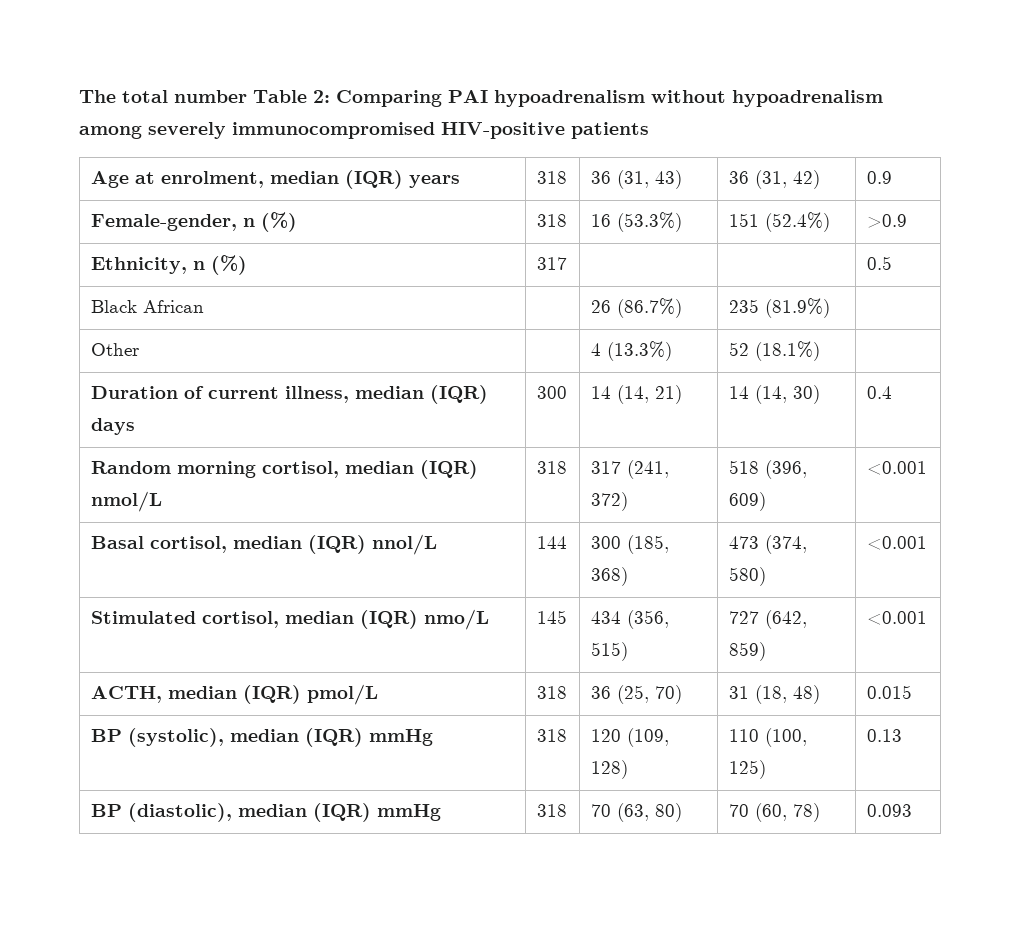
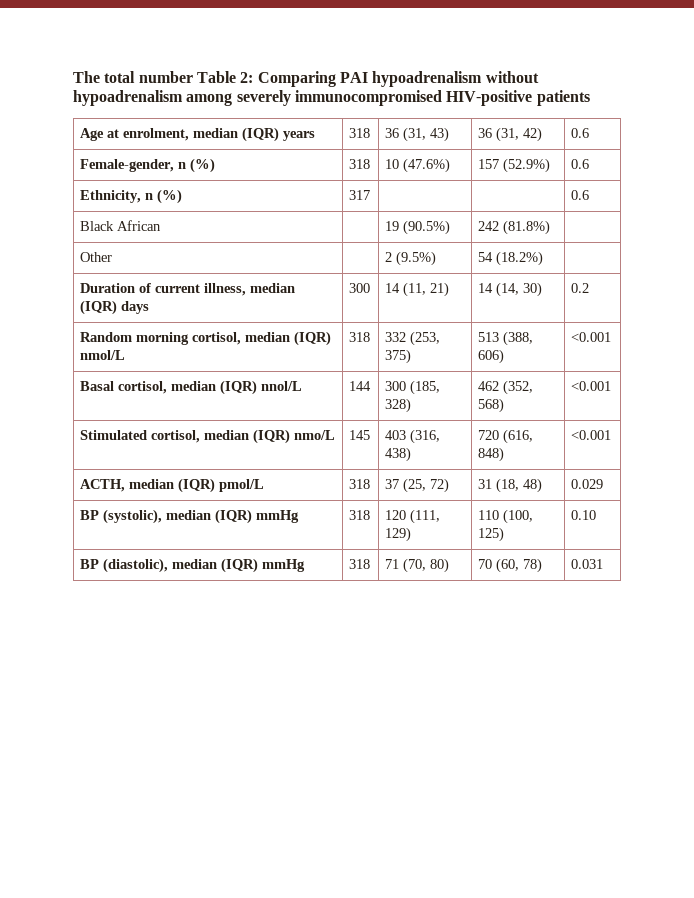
[866,171,892,184] 0.9 -> [571,128,590,138] 0.6
[590,212,682,232] [728,212,830,232] [866,214,907,228] 16 (53.3%) | 151 (52.4%) | >0.9 -> [385,158,451,173] [478,158,551,173] [571,159,590,169] 10 (47.6%) | 157 (52.9%) | 0.6
[866,256,892,270] 0.5 -> [571,190,590,200] 0.6
[590,298,682,318] [728,298,830,318] [90,343,139,356] [590,341,672,361] [728,341,820,361] 26 (86.7%) | 235 (81.9%) | // Other | | 4 (13.3%) | 52 (18.1%) -> [385,220,451,235] [478,220,551,235] [80,252,113,262] [385,251,437,266] [478,251,544,266] 19 (90.5%) | 242 (81.8%) | // Other | | 2 (9.5%) | 54 (18.2%)
[616,385,649,404] (14, -> [403,282,427,297] (11,
[866,386,892,399] 0.4 -> [571,283,590,293] 0.2
[590,460,669,479] [590,492,628,511] [728,460,807,479] [728,492,766,511] 317 (241, 372) | 518 (396, 609) -> [385,331,441,346] [385,349,412,364] [478,331,534,346] [478,349,505,364] 332 (253, 375) | 513 (388, 606)
[590,567,628,586] [728,535,807,554] [728,567,766,586] 368) | 473 (374, 580) -> [385,398,412,413] [478,380,534,395] [478,398,505,413] 328) | 462 (352, 568)
[590,610,669,629] [590,642,628,661] [728,610,807,629] [728,642,766,661] 434 (356, 515) | 727 (642, 859) -> [385,429,441,444] [385,447,412,462] [478,429,534,444] [478,447,505,462] 403 (316, 438) | 720 (616, 848)
[590,685,682,704] 36 (25, 70) -> [385,478,450,493] 37 (25, 72)
[866,685,912,699] 0.015 -> [571,479,604,489] 0.029
[626,728,669,747] [590,760,628,779] (109, 128) -> [410,509,441,524] [385,527,412,542] (111, 129)
[866,729,902,742] 0.13 -> [571,510,597,520] 0.10
[590,803,649,822] 70 (63, -> [385,558,427,573] 71 (70,
[866,804,912,817] 0.093 -> [571,559,604,569] 0.031

